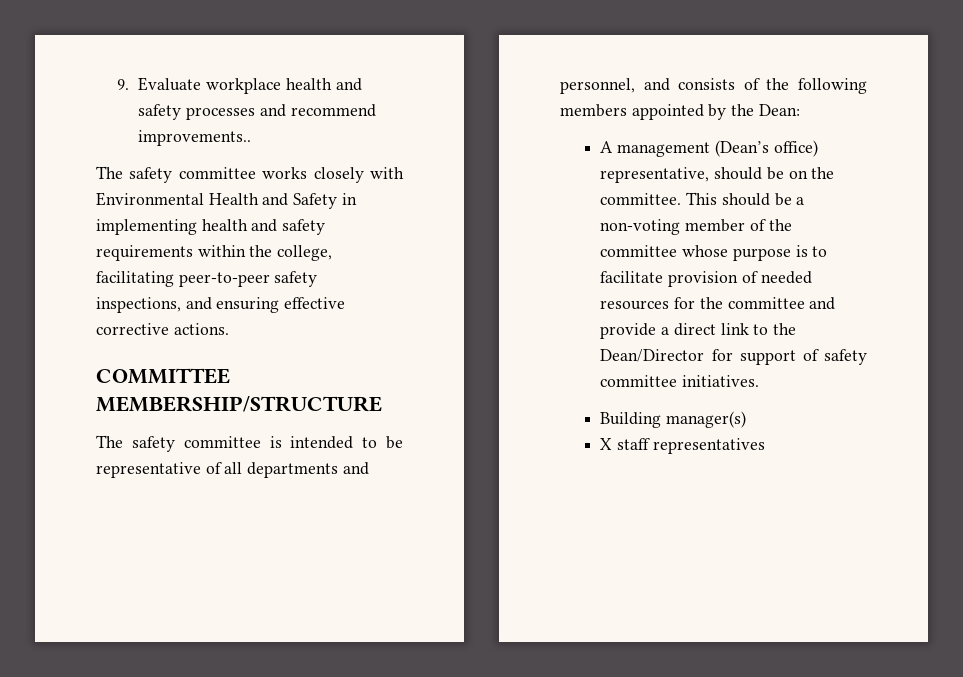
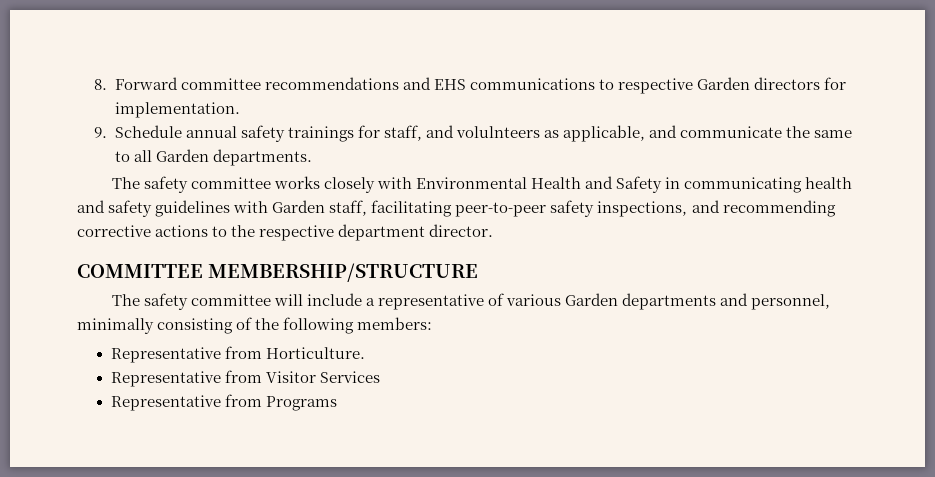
[117,77,362,94] [138,104,376,120] [138,130,252,146] 9. Evaluate workplace health and safety processes and recommend improvements.. -> [94,77,847,94] [114,102,240,118] [94,125,853,142] [114,149,312,166] 8. Forward committee recommendations and EHS communications to respective Garden directors for implementation. // 9. Schedule annual safety trainings for staff, and volulnteers as applicable, and communicate the same to all Garden departments.
[96,219,326,235] [96,245,333,261] implementing health and safety requirements within the college, -> [684,177,853,193] [77,200,368,217] communicating health and safety guidelines with Garden staff,
[216,297,346,313] [96,323,229,335] ensuring effective corrective actions. -> [722,200,836,217] [77,224,494,241] recommending corrective actions to the respective department director.
[269,436,403,449] [96,462,243,478] is intended to be representative of all -> [273,293,619,310] will include a representative of various Garden
[643,78,736,91] and consists -> [77,318,234,334] minimally consisting
[560,104,800,120] [600,140,818,157] [600,167,835,183] [600,192,805,206] [600,219,792,235] [600,245,828,261] [600,271,812,287] [600,297,836,310] [600,323,797,339] [600,349,867,365] [600,375,760,387] [600,411,747,428] [600,438,765,454] members appointed by the Dean: // A management (Dean’s office) representative, should be on the committee. This should be a non-voting member of the committee whose purpose is to facilitate provision of needed resources for the committee and provide a direct link to the Dean/Director for support of safety committee initiatives. // Building manager(s) // X staff representatives -> [357,317,433,330] [110,346,365,363] [110,370,380,387] [110,394,337,411] members: // Representative from Horticulture. // Representative from Visitor Services // Representative from Programs

